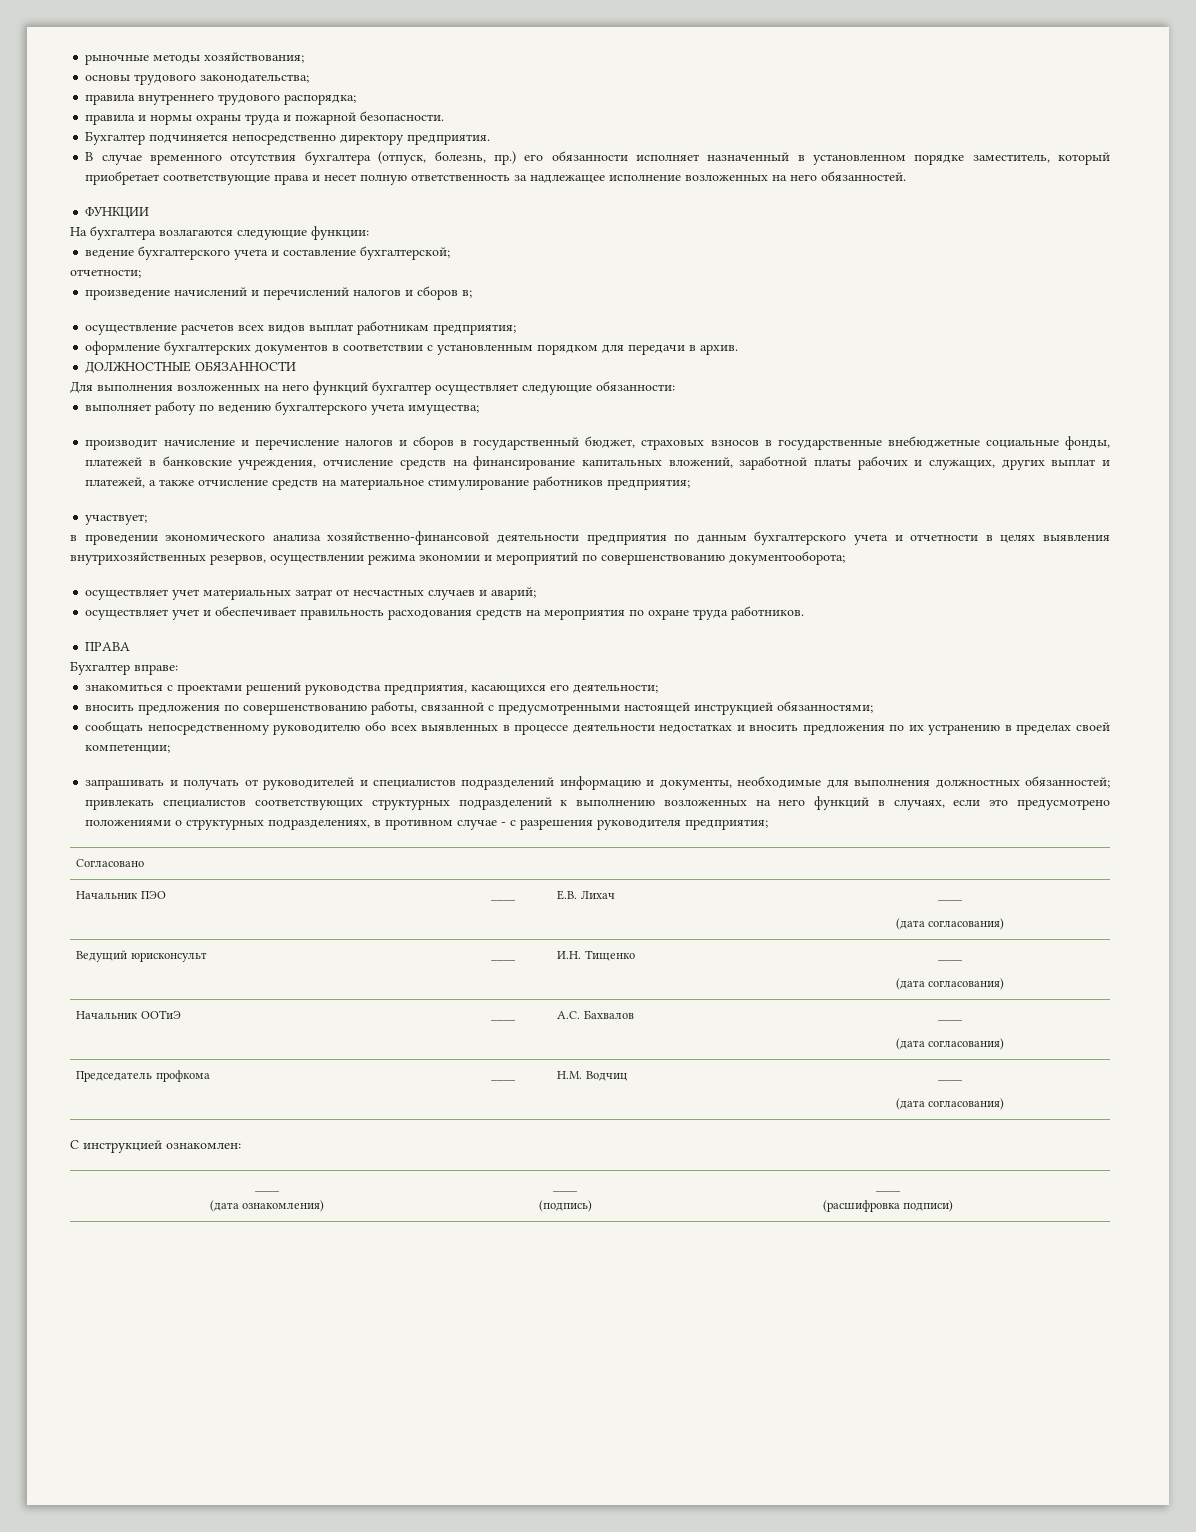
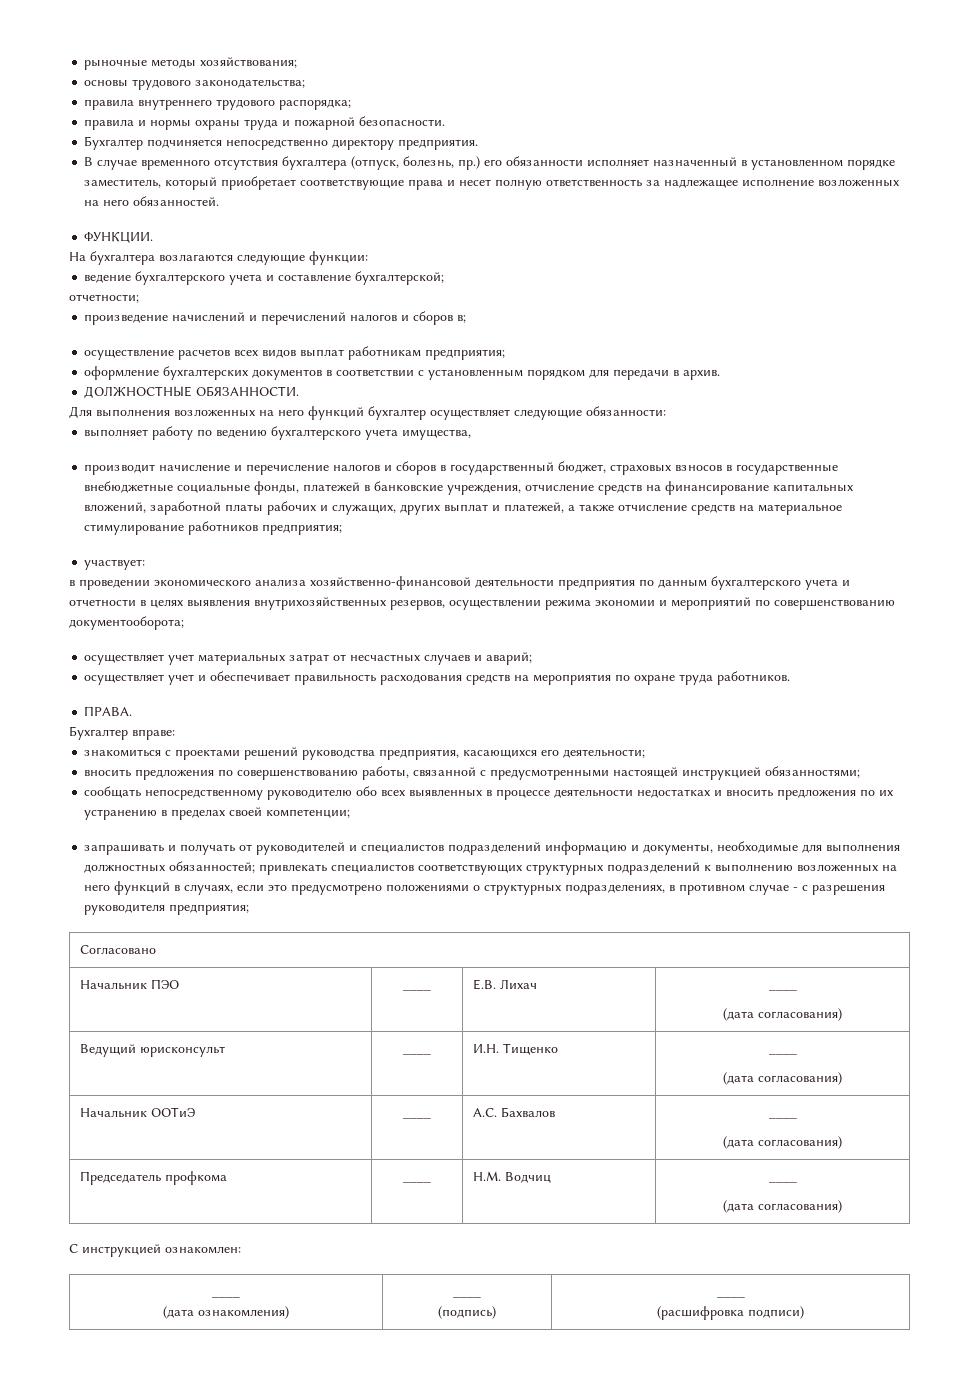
[85,207,150,219] ФУНКЦИИ -> [84,232,154,243] ФУНКЦИИ.
[195,361,297,371] ОБЯЗАННОСТИ -> [196,386,300,396] ОБЯЗАННОСТИ.
[408,404,480,415] имущества; -> [402,429,472,440] имущества,
[85,514,148,525] участвует; -> [84,559,146,570] участвует:
[85,642,131,651] ПРАВА -> [84,706,133,716] ПРАВА.

